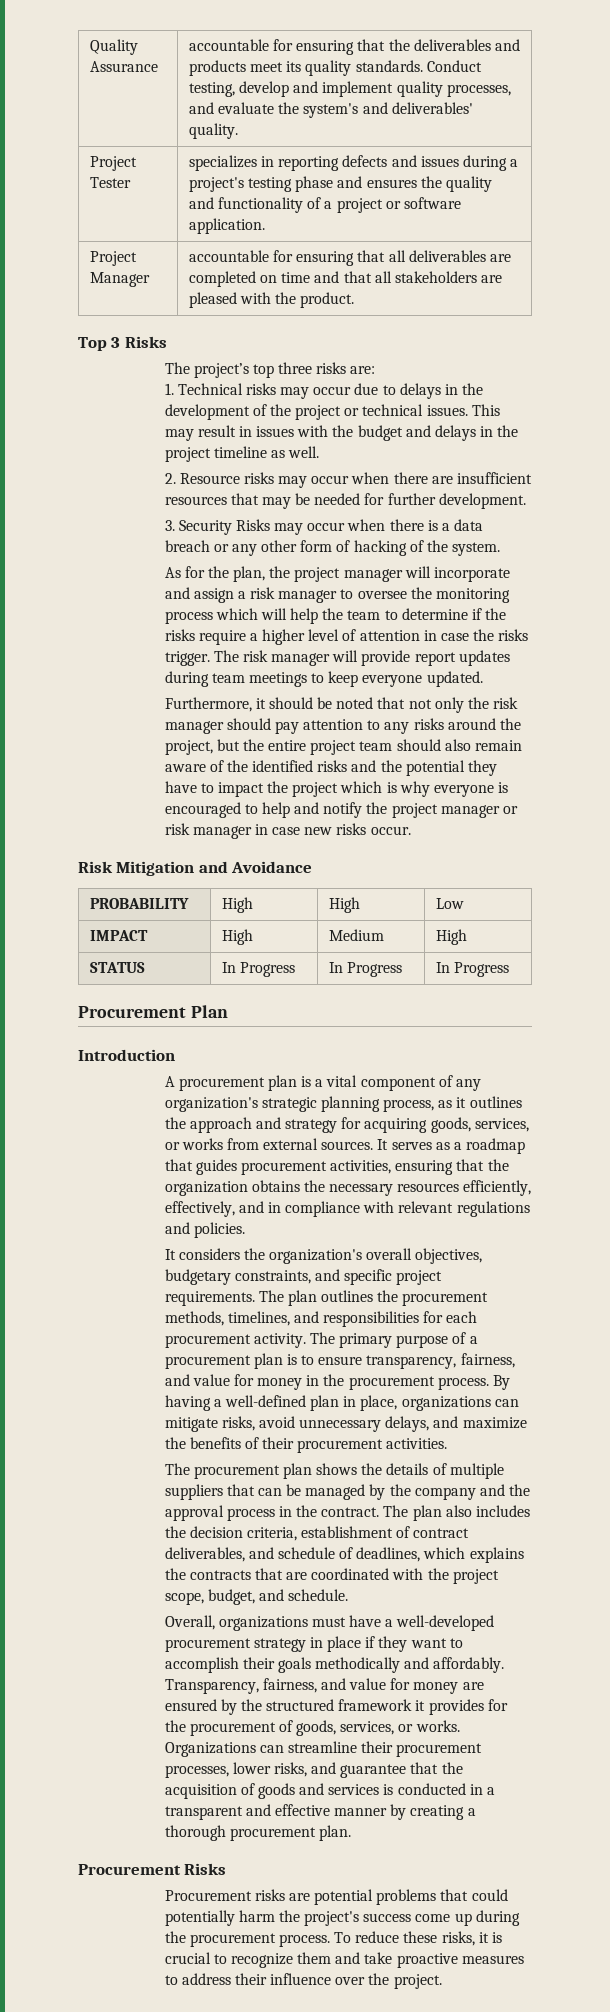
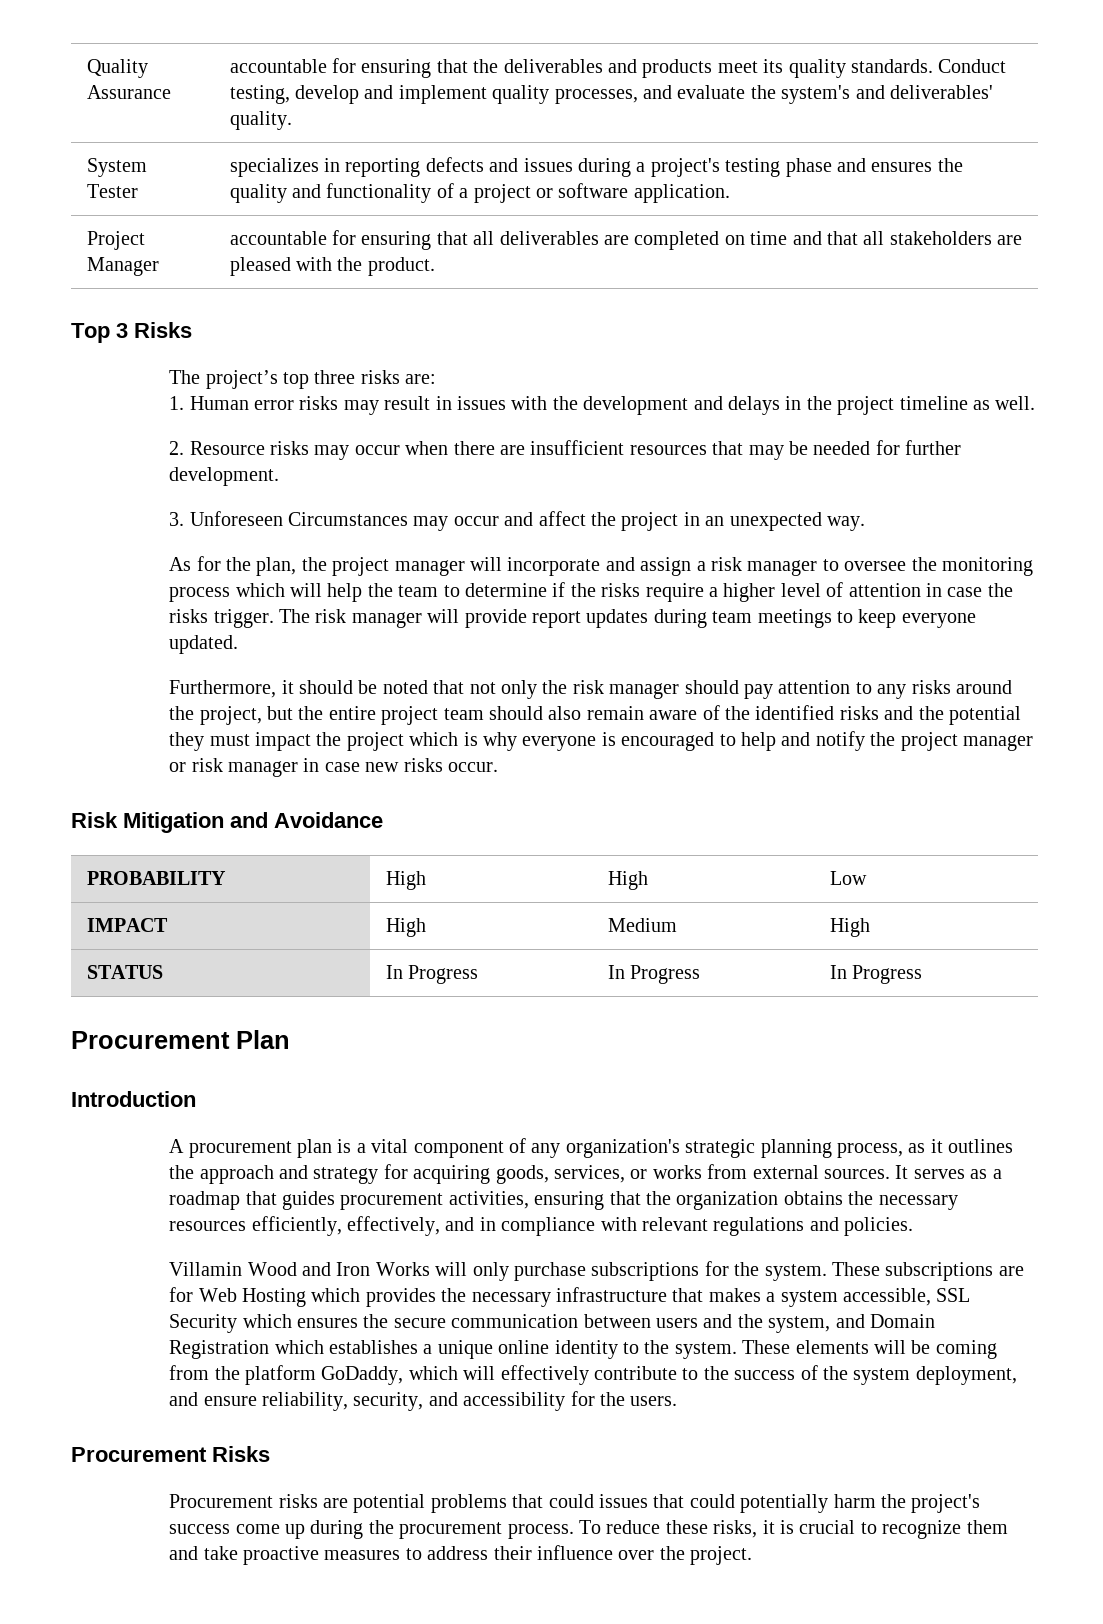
[89,156,137,171] Project -> [86,158,147,177] System
[177,383,484,399] [164,404,500,420] Technical risks may occur due to delays in the development of the project or technical issues. This -> [189,396,339,410] Human error risks
[357,425,403,441] budget -> [583,396,689,415] development
[178,519,484,535] [164,540,501,556] Security Risks may occur when there is a data breach or any other form of hacking of the system. -> [189,511,866,531] Unforeseen Circumstances may occur and affect the project in an unexpected way.
[164,781,214,793] have to -> [209,734,250,746] must
[164,1248,483,1264] [164,1269,443,1285] [164,1290,489,1306] [164,1311,478,1327] [164,1332,478,1348] [164,1353,515,1369] [164,1374,511,1390] [164,1395,519,1411] [164,1416,527,1432] [164,1437,448,1453] [164,1463,504,1479] [164,1484,531,1500] [164,1505,531,1521] [164,1526,470,1541] [164,1547,524,1563] [164,1568,499,1584] [164,1589,349,1605] [164,1615,495,1631] [164,1636,463,1652] [164,1657,505,1673] [164,1678,484,1694] [164,1699,508,1715] [164,1720,460,1736] [164,1741,483,1757] [164,1762,463,1778] [164,1783,496,1799] [164,1804,476,1820] [164,1825,351,1841] It considers the organization's overall objectives, budgetary constraints, and specific project requirements. The plan outlines the procurement methods, timelines, and responsibilities for each procurement activity. The primary purpose of a procurement plan is to ensure transparency, fairness, and value for money in the procurement process. By having a well-defined plan in place, organizations can mitigate risks, avoid unnecessary delays, and maximize the benefits of their procurement activities. // The procurement plan shows the details of multiple suppliers that can be managed by the company and the approval process in the contract. The plan also includes the decision criteria, establishment of contract deliverables, and schedule of deadlines, which explains the contracts that are coordinated with the project scope, budget, and schedule. // Overall, organizations must have a well-developed procurement strategy in place if they want to accomplish their goals methodically and affordably. Transparency, fairness, and value for money are ensured by the structured framework it provides for the procurement of goods, services, or works. Organizations can streamline their procurement processes, lower risks, and guarantee that the acquisition of goods and services is conducted in a transparent and effective manner by creating a thorough procurement plan. -> [169,1261,1024,1281] [169,1287,971,1307] [169,1314,936,1333] [169,1340,997,1359] [169,1365,1017,1385] [169,1391,678,1411] Villamin Wood and Iron Works will only purchase subscriptions for the system. These subscriptions are for Web Hosting which provides the necessary infrastructure that makes a system accessible, SSL Security which ensures the secure communication between users and the system, and Domain Registration which establishes a unique online identity to the system. These elements will be coming from the platform GoDaddy, which will effectively contribute to the success of the system deployment, and ensure reliability, security, and accessibility for the users.
(508, 1895) none -> [599,1494,735,1508] issues that could

